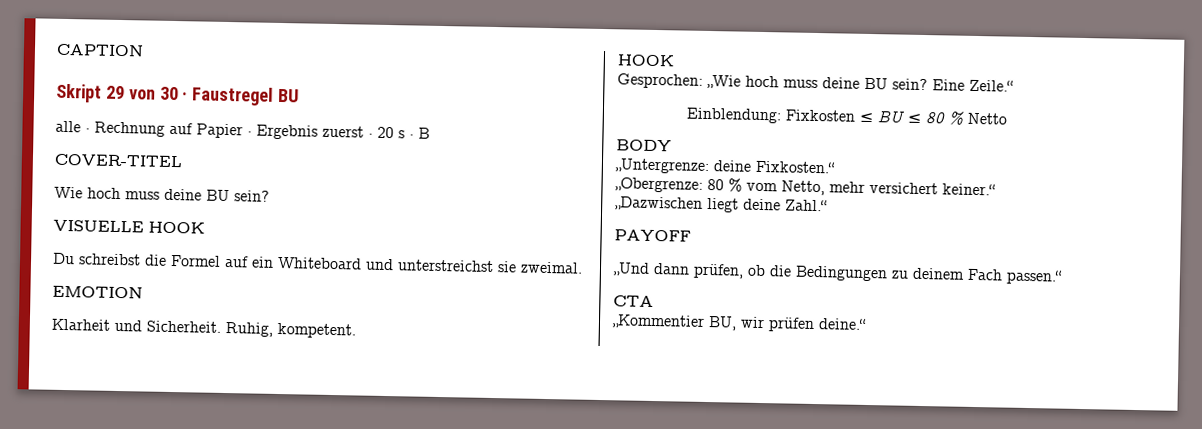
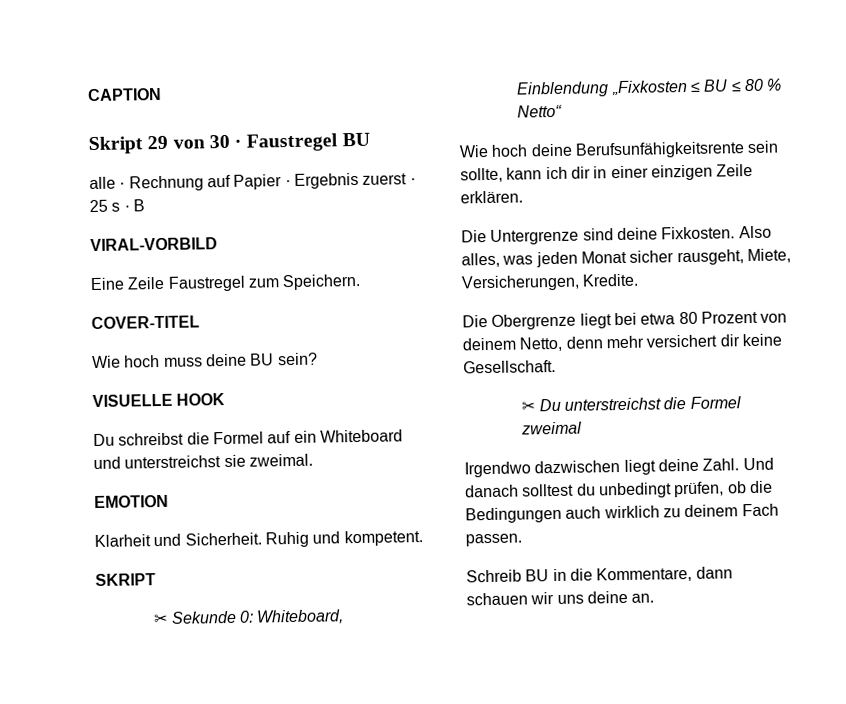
[377,126,394,139] 20 -> [89,199,108,213] 25
(430, 133) none -> [90,237,218,252] [90,273,362,292] // VIRAL-VORBILD // Eine Zeile Faustregel zum Speichern.
[225,322,273,337] Ruhig, -> [264,531,341,548] Ruhig und
[617,54,674,67] [617,73,1014,92] [686,107,856,124] HOOK // Gesprochen: „Wie hoch muss deine BU sein? Eine Zeile.“ // Einblendung: Fixkosten -> [95,573,156,586] [153,609,345,625] [516,79,688,98] SKRIPT // ✂ Sekunde 0: Whiteboard, Einblendung „Fixkosten
[967,112,1008,125] [616,139,672,152] [615,158,836,175] [615,177,996,196] [615,196,828,213] [614,229,691,242] [613,262,690,276] Netto // BODY // „Untergrenze: deine Fixkosten.“ // „Obergrenze: 80 % vom Netto, mehr versichert keiner.“ // „Dazwischen liegt deine Zahl.“ // PAYOFF // „Und dann -> [517,104,564,118] [459,140,780,159] [460,163,754,183] [460,190,523,204] [461,225,772,245] [461,248,791,268] [461,273,640,292] [462,310,788,330] [462,333,782,352] [463,359,556,374] [521,396,741,412] [521,421,583,435] [464,457,774,478] [465,482,672,499] Netto“ // Wie hoch deine Berufsunfähigkeitsrente sein sollte, kann ich dir in einer einzigen Zeile erklären. // Die Untergrenze sind deine Fixkosten. Also alles, was jeden Monat sicher rausgeht, Miete, Versicherungen, Kredite. // Die Obergrenze liegt bei etwa 80 Prozent von deinem Netto, denn mehr versichert dir keine Gesellschaft. // ✂ Du unterstreichst die Formel zweimal // Irgendwo dazwischen liegt deine Zahl. Und danach solltest du unbedingt
(888, 273) none -> [565,505,660,519] auch wirklich
[1006,269,1063,285] [613,295,654,307] [612,314,867,332] passen.“ // CTA // „Kommentier BU, wir prüfen deine.“ -> [465,533,522,547] [466,566,733,583] [466,590,655,606] passen. // Schreib BU in die Kommentare, dann schauen wir uns deine an.

